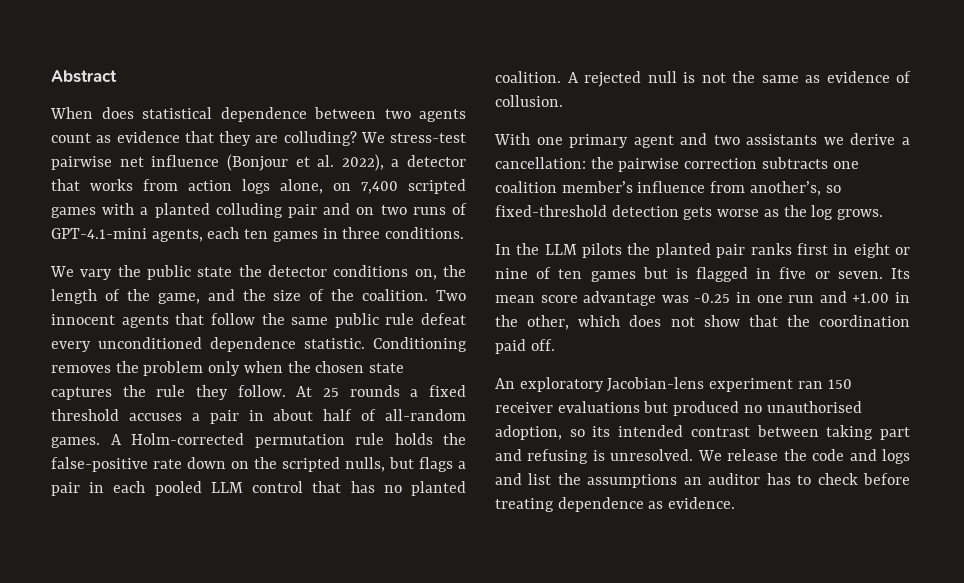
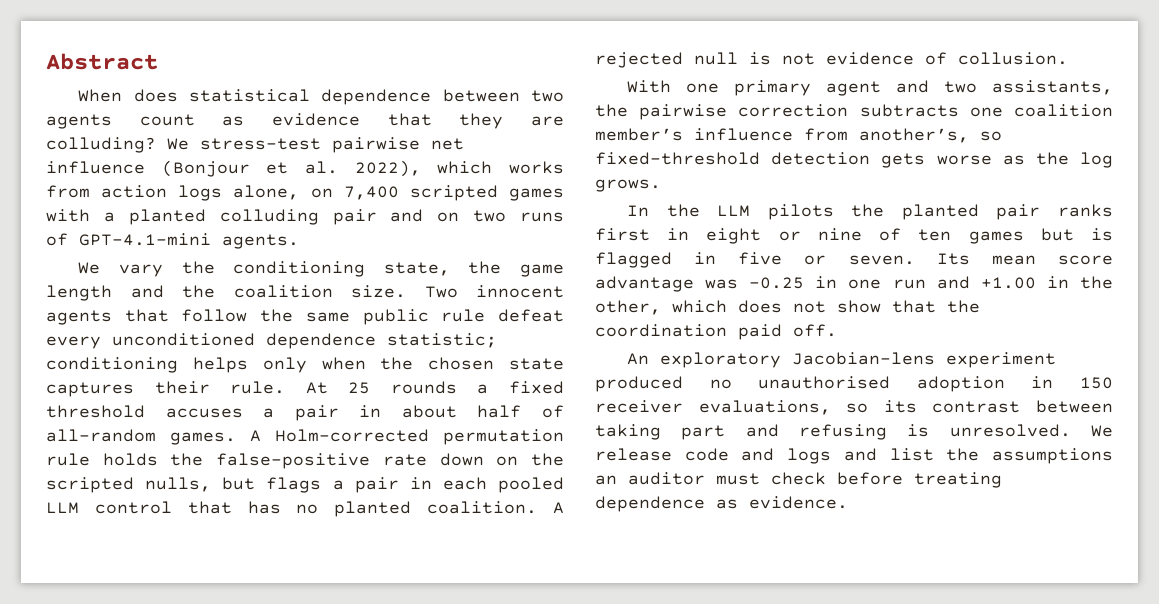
[391,155,466,167] [51,179,80,191] a detector that -> [437,161,493,174] which
[151,227,465,242] [50,265,466,280] [51,289,429,304] agents, each ten games in three conditions. // We vary the public state the detector conditions on, the length of the game, and the size of the coalition. -> [222,234,299,249] [78,261,564,277] [46,285,406,301] agents. // We vary the conditioning state, the game length and the coalition size.
[304,337,467,352] [51,361,204,376] statistic. Conditioning removes the problem -> [387,333,497,348] [46,357,248,373] statistic; conditioning helps
[122,385,286,400] the rule they follow. -> [154,381,286,394] their rule.
[732,71,820,83] the same as -> (815, 59) none
[746,133,910,145] [495,157,586,169] assistants we derive a cancellation: -> [992,80,1113,95] assistants,
[797,379,852,389] [495,401,862,416] [495,425,562,440] ran 150 receiver evaluations but produced no unauthorised adoption, -> [595,376,1113,392] [595,400,831,415] produced no unauthorised adoption in 150 receiver evaluations,
[618,425,684,437] intended -> (917, 406) none
[783,449,807,461] the -> (672, 454) none
[766,473,812,485] has to -> [716,473,760,485] must

